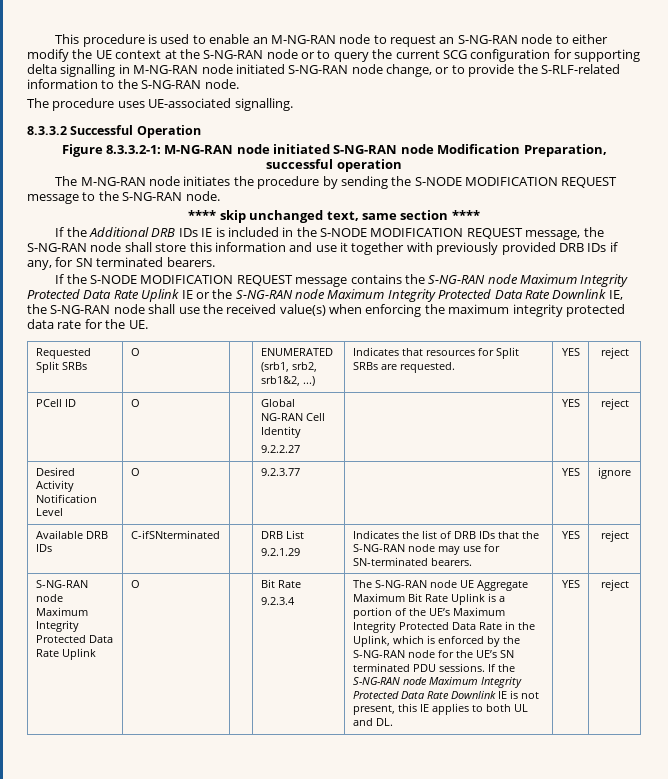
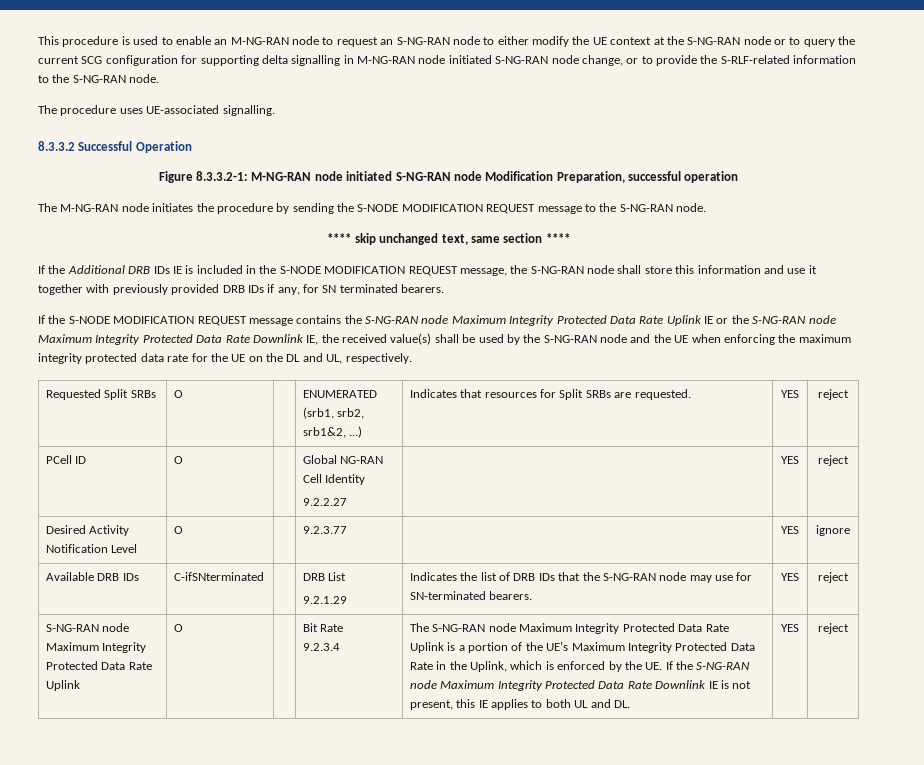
[50,304,326,316] S-NG-RAN node shall use the received value(s) -> [342,333,689,345] received value(s) shall be used by the S-NG-RAN node and the UE
[128,320,148,329] UE. -> [231,353,412,364] UE on the DL and UL, respectively.
[459,580,528,591] [352,593,422,602] UE Aggregate Maximum Bit -> [518,623,703,634] Maximum Integrity Protected Data
[352,650,514,658] [352,663,485,672] S-NG-RAN node for the UE’s SN terminated PDU sessions. -> [645,662,663,670] UE.

